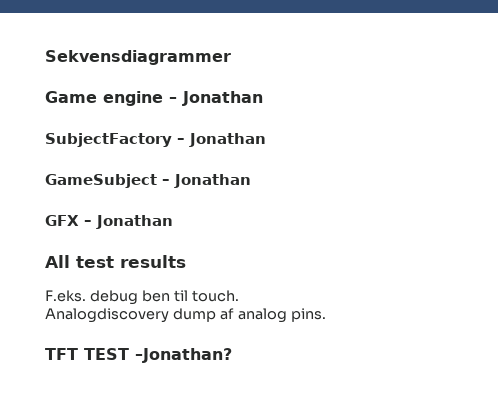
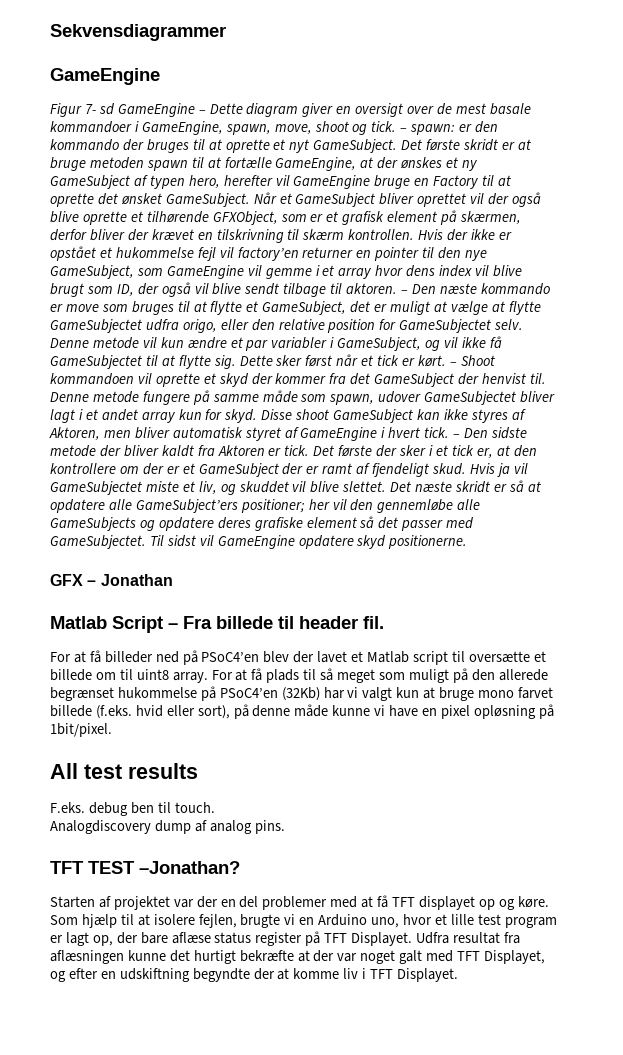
[45,91,263,106] [45,133,266,147] [45,174,251,188] [45,215,173,229] Game engine – Jonathan // SubjectFactory – Jonathan // GameSubject – Jonathan // GFX – Jonathan -> [50,68,160,85] [50,103,531,117] [50,121,499,135] [50,139,531,153] [50,157,479,171] [50,175,512,189] [50,192,542,207] [50,210,522,225] [50,229,512,243] [50,246,488,261] [50,265,522,279] [50,282,550,297] [50,301,541,315] [50,319,524,333] [50,336,502,351] [50,354,495,369] [50,373,546,387] [50,390,556,405] [50,409,526,423] [49,427,527,441] [50,445,537,458] [50,463,528,477] [50,480,541,495] [50,499,481,513] [50,516,474,531] [50,535,468,549] [50,574,173,586] [50,616,384,633] [50,650,546,665] [50,668,548,683] [50,686,553,701] [50,704,554,719] [50,723,112,737] GameEngine // Figur 7- sd GameEngine – Dette diagram giver en oversigt over de mest basale kommandoer i GameEngine, spawn, move, shoot og tick. – spawn: er den kommando der bruges til at oprette et nyt GameSubject. Det første skridt er at bruge metoden spawn til at fortælle GameEngine, at der ønskes et ny GameSubject af typen hero, herefter vil GameEngine bruge en Factory til at oprette det ønsket GameSubject. Når et GameSubject bliver oprettet vil der også blive oprette et tilhørende GFXObject, som er et grafisk element på skærmen, derfor bliver der krævet en tilskrivning til skærm kontrollen. Hvis der ikke er opstået et hukommelse fejl vil factory’en returner en pointer til den nye GameSubject, som GameEngine vil gemme i et array hvor dens index vil blive brugt som ID, der også vil blive sendt tilbage til aktoren. – Den næste kommando er move som bruges til at flytte et GameSubject, det er muligt at vælge at flytte GameSubjectet udfra origo, eller den relative position for GameSubjectet selv. Denne metode vil kun ændre et par variabler i GameSubject, og vil ikke få GameSubjectet til at flytte sig. Dette sker først når et tick er kørt. – Shoot kommandoen vil oprette et skyd der kommer fra det GameSubject der henvist til. Denne metode fungere på samme måde som spawn, udover GameSubjectet bliver lagt i et andet array kun for skyd. Disse shoot GameSubject kan ikke styres af Aktoren, men bliver automatisk styret af GameEngine i hvert tick. – Den sidste metode der bliver kaldt fra Aktoren er tick. Det første der sker i et tick er, at den kontrollere om der er et GameSubject der er ramt af fjendeligt skud. Hvis ja vil GameSubjectet miste et liv, og skuddet vil blive slettet. Det næste skridt er så at opdatere alle GameSubject’ers positioner; her vil den gennemløbe alle GameSubjects og opdatere deres grafiske element så det passer med GameSubjectet. Til sidst vil GameEngine opdatere skyd positionerne. // GFX – Jonathan // Matlab Script – Fra billede til header fil. // For at få billeder ned på PSoC4’en blev der lavet et Matlab script til oversætte et billede om til uint8 array. For at få plads til så meget som muligt på den allerede begrænset hukommelse på PSoC4’en (32Kb) har vi valgt kun at bruge mono farvet billede (f.eks. hvid eller sort), på denne måde kunne vi have en pixel opløsning på 1bit/pixel.
(232, 355) none -> [50,895,549,910] [50,914,557,928] [50,931,520,946] [50,950,545,964] [50,968,459,982] // Starten af projektet var der en del problemer med at få TFT displayet op og køre. Som hjælp til at isolere fejlen, brugte vi en Arduino uno, hvor et lille test program er lagt op, der bare aflæse status register på TFT Displayet. Udfra resultat fra aflæsningen kunne det hurtigt bekræfte at der var noget galt med TFT Displayet, og efter en udskiftning begyndte der at komme liv i TFT Displayet.

